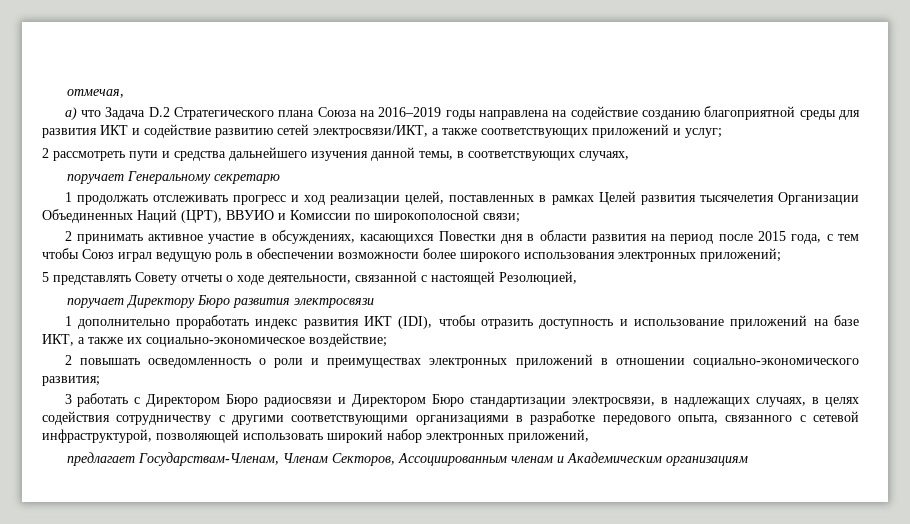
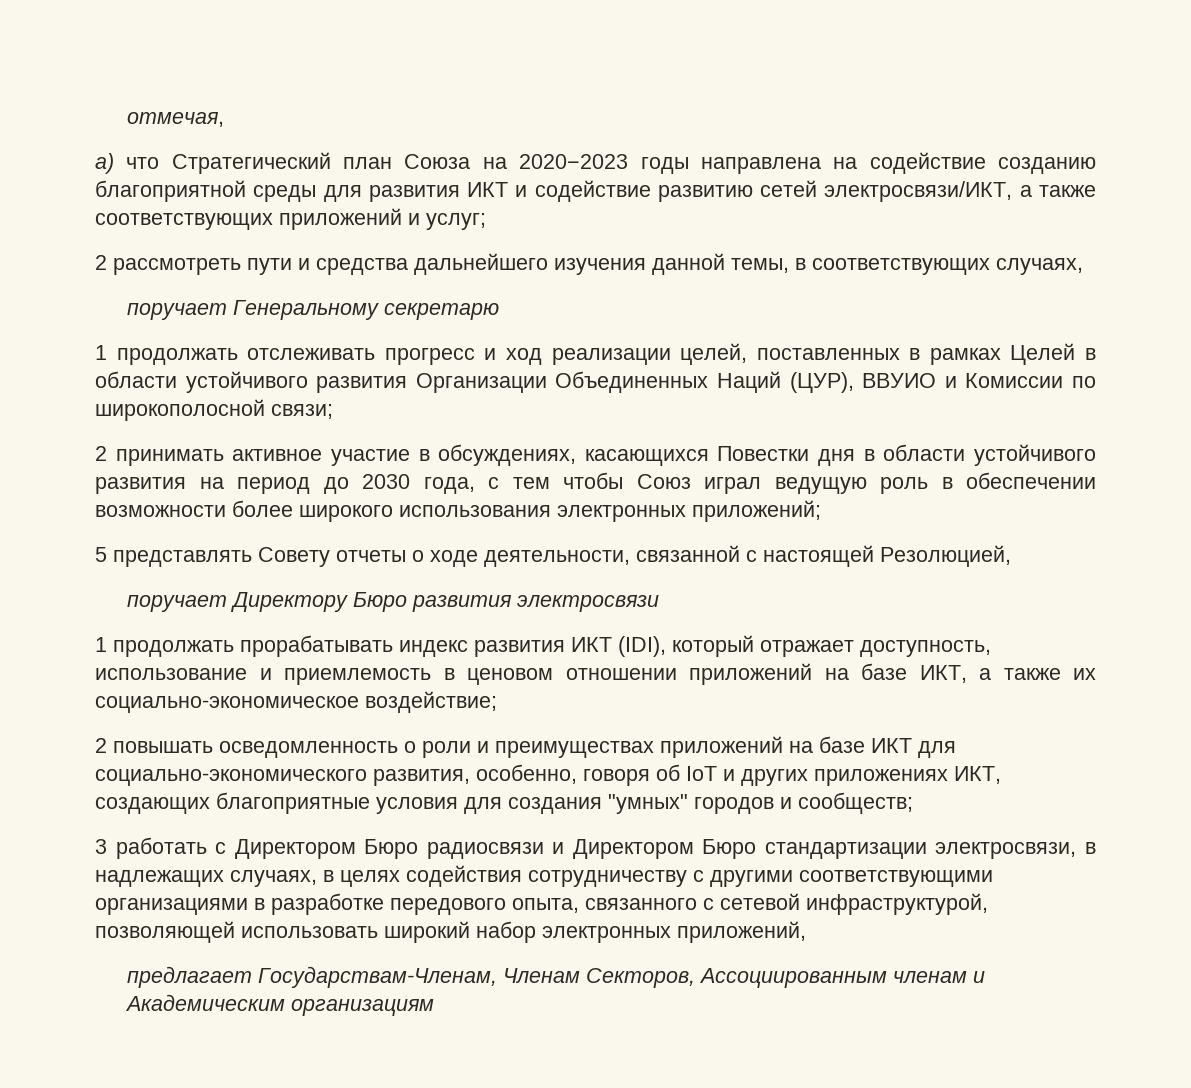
[105,107,315,120] Задача D.2 Стратегического плана -> [171,152,393,174] Стратегический план
[378,107,442,117] 2016–2019 -> [519,154,629,169] 2020−2023
[640,195,774,205] развития тысячелетия -> [1085,348,1097,360] [95,371,408,393] в области устойчивого развития
[181,210,222,223] (ЦРТ), -> [789,372,854,393] (ЦУР),
(587, 235) none -> [973,444,1096,466] устойчивого
[718,231,787,241] после 2015 -> [323,474,410,494] до 2030
[77,315,250,329] дополнительно проработать -> [113,635,393,657] продолжать прорабатывать
[438,315,725,329] чтобы отразить доступность и использование -> [672,635,991,657] [95,668,677,685] который отражает доступность, использование и приемлемость в ценовом отношении
[429,354,859,368] [42,376,100,386] электронных приложений в отношении социально-экономического развития; -> [660,736,956,758] [95,764,1001,786] [95,792,913,814] приложений на базе ИКТ для социально-экономического развития, особенно, говоря об IoT и других приложениях ИКТ, создающих благоприятные условия для создания "умных" городов и сообществ;

